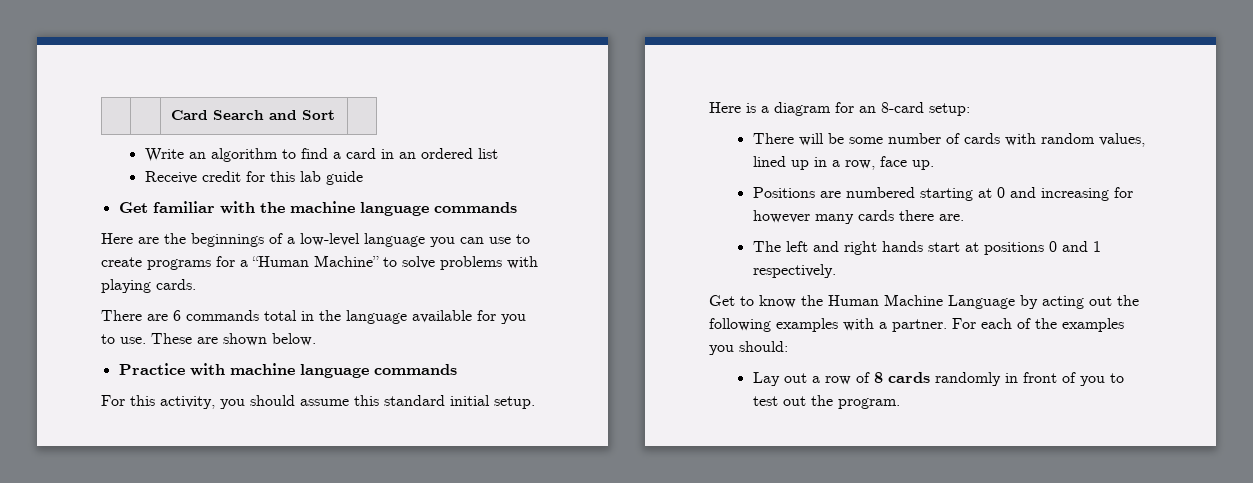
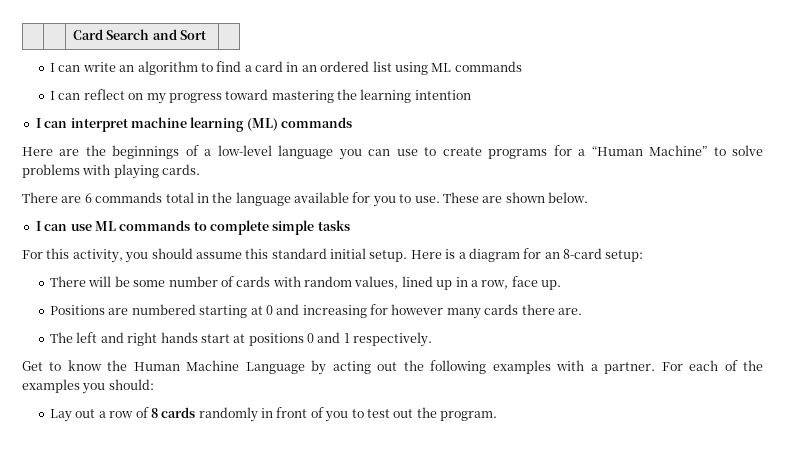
[144,148,184,162] Write -> [50,62,116,72] I can write
[144,171,363,185] [118,201,429,216] // Receive credit for this lab guide // Get familiar with the machine language -> [394,61,522,75] [50,89,471,104] [35,117,278,132] using ML commands // I can reflect on my progress toward mastering the learning intention // I can interpret machine learning (ML)
[118,363,457,378] Practice with machine language commands -> [35,220,350,235] I can use ML commands to complete simple tasks

